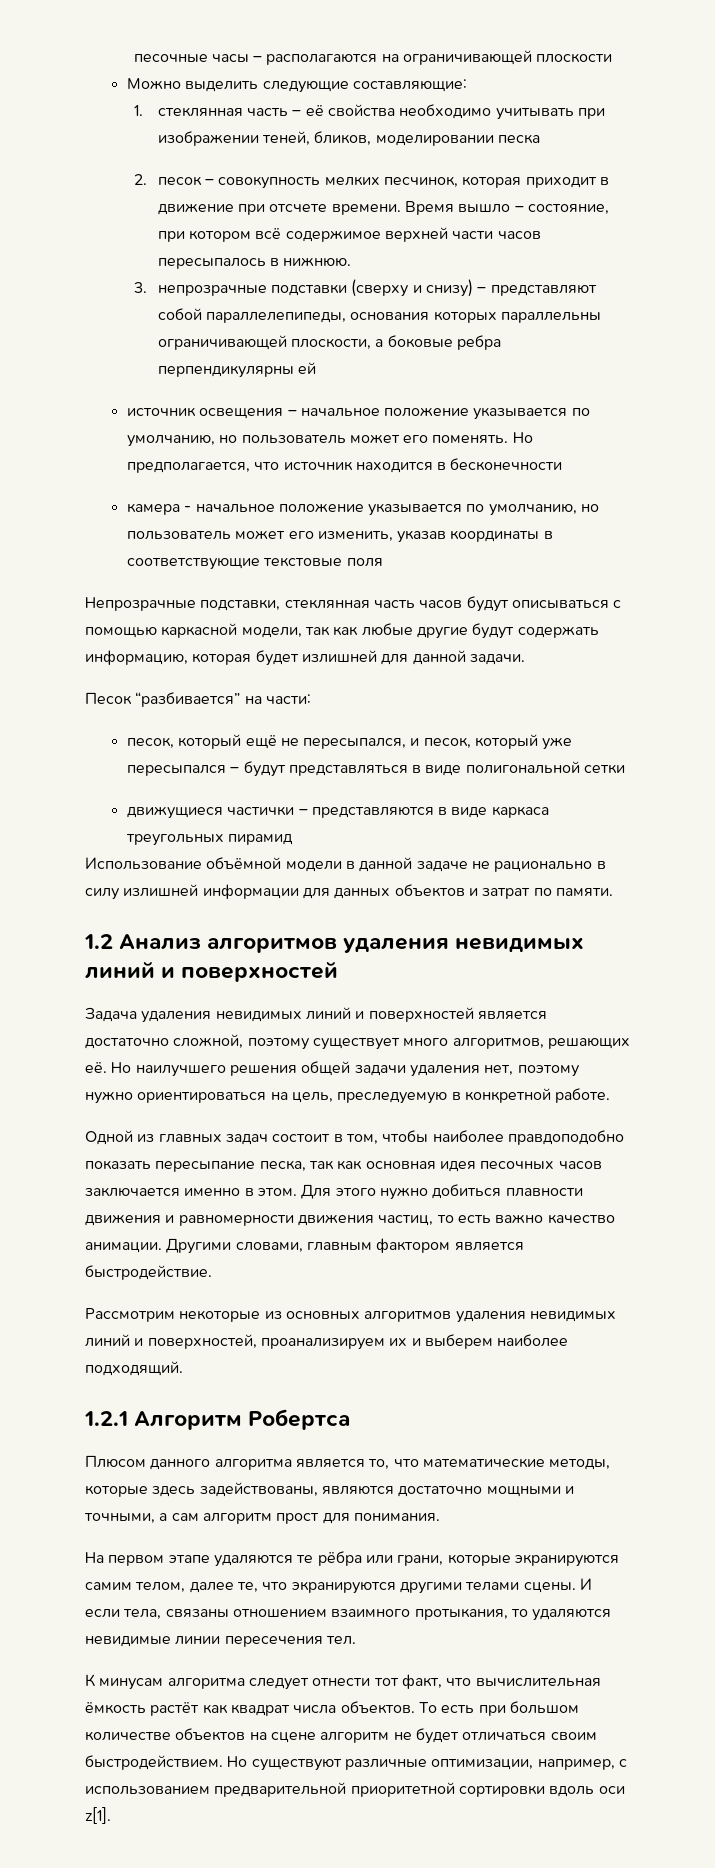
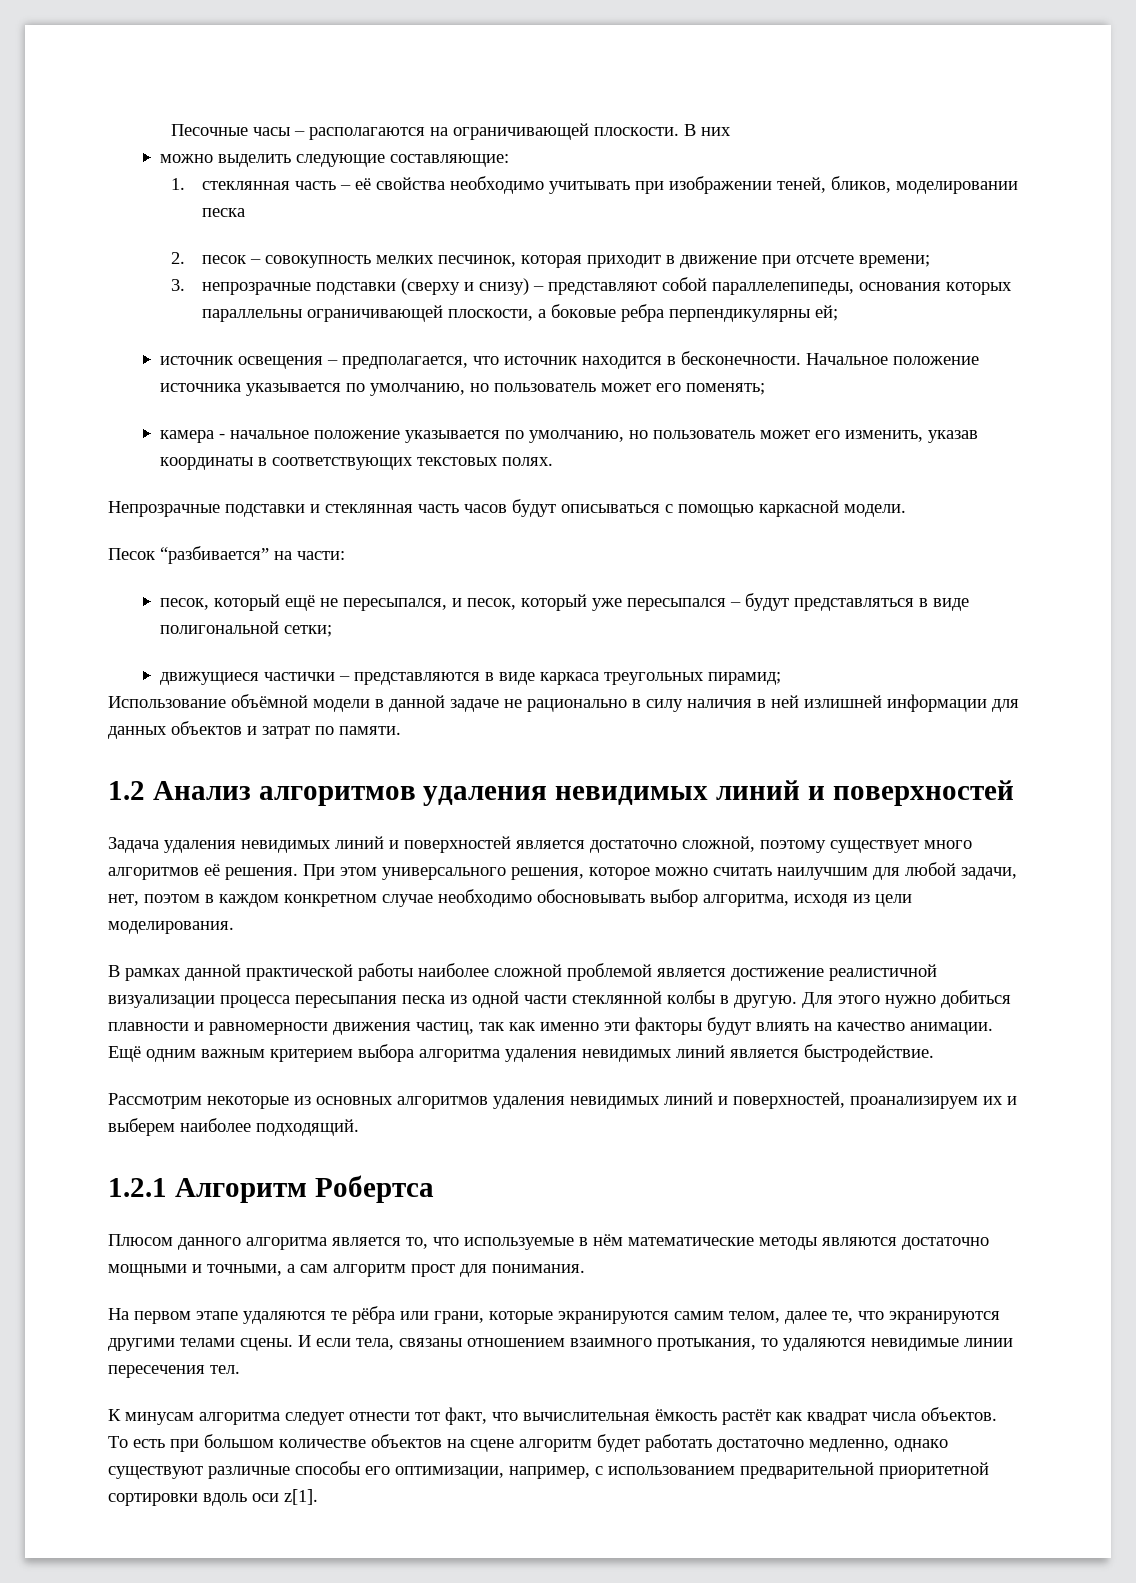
[133,54,208,62] песочные -> [170,124,248,136] Песочные
[536,53,613,63] [126,78,181,90] плоскости // Можно -> [593,124,731,136] [159,154,213,163] плоскости. В них // можно
[331,201,610,215] [157,227,541,242] [157,257,352,269] времени. Время вышло – состояние, при котором всё содержимое верхней части часов пересыпалось в нижнюю. -> [859,255,931,268] времени;
[298,362,317,374] ей -> [815,305,839,321] ей;
[300,407,590,420] [126,432,533,447] [126,458,563,473] начальное положение указывается по умолчанию, но пользователь может его поменять. Но предполагается, что источник находится в бесконечности -> [341,351,979,369] [159,383,765,396] предполагается, что источник находится в бесконечности. Начальное положение источника указывается по умолчанию, но пользователь может его поменять;
[126,557,383,570] соответствующие текстовые поля -> [271,457,553,470] соответствующих текстовых полях.
[200,599,281,611] подставки, -> [225,504,320,517] подставки и
[241,623,599,639] [85,650,525,666] модели, так как любые другие будут содержать информацию, которая будет излишней для данной задачи. -> [844,504,906,517] модели.
[584,764,626,774] сетки -> [283,625,332,637] сетки;
[228,834,294,845] пирамид -> [707,672,781,685] пирамид;
(120, 894) none -> [687,695,799,708] наличия в ней
[452,1038,630,1049] [85,1061,580,1077] [85,1088,611,1104] [85,1130,624,1145] [85,1160,602,1172] [85,1187,297,1197] алгоритмов, решающих её. Но наилучшего решения общей задачи удаления нет, поэтому нужно ориентироваться на цель, преследуемую в конкретной работе. // Одной из главных задач состоит в том, чтобы наиболее правдоподобно показать пересыпание песка, так как основная идея песочных часов заключается именно в этом. -> [108,862,1017,880] [108,889,912,907] [108,921,234,934] [108,963,937,981] [108,990,797,1008] алгоритмов её решения. При этом универсального решения, которое можно считать наилучшим для любой задачи, нет, поэтом в каждом конкретном случае необходимо обосновывать выбор алгоритма, исходя из цели моделирования. // В рамках данной практической работы наиболее сложной проблемой является достижение реалистичной визуализации процесса пересыпания песка из одной части стеклянной колбы в другую.
[85,1214,161,1226] движения -> (189, 1026) none
[436,1214,615,1224] [85,1238,451,1254] то есть важно качество анимации. Другими словами, главным фактором -> [479,1017,993,1035] [108,1044,725,1062] так как именно эти факторы будут влиять на качество анимации. Ещё одним важным критерием выбора алгоритма удаления невидимых линий
[422,1458,611,1470] [85,1482,318,1497] математические методы, которые здесь задействованы, -> [464,1234,817,1250] используемые в нём математические методы
[393,1728,597,1744] [85,1755,427,1771] не будет отличаться своим быстродействием. Но существуют различные -> [597,1434,948,1452] [108,1461,390,1479] будет работать достаточно медленно, однако существуют различные способы его

